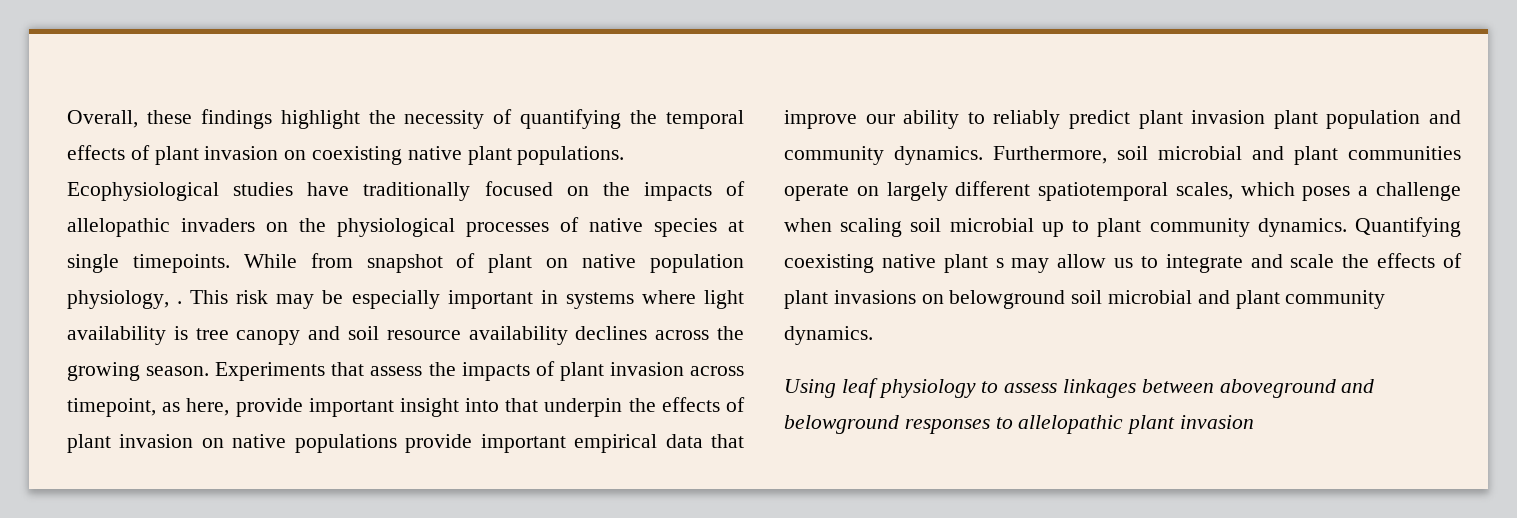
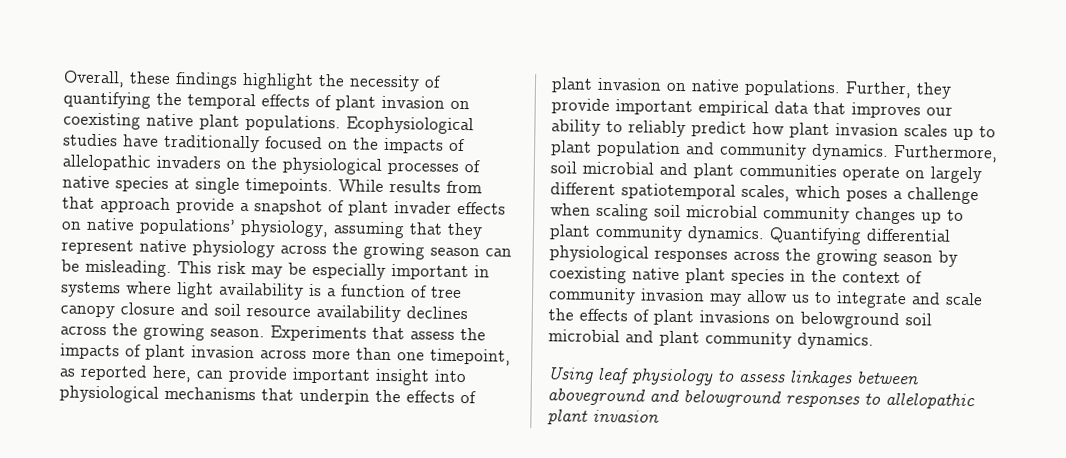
[310,253,745,273] [67,290,183,309] from snapshot of plant on native population physiology, . -> [389,180,482,194] [62,196,506,217] [61,217,483,240] [61,239,512,260] [61,259,172,278] results from that approach provide a snapshot of plant invader effects on native populations’ physiology, assuming that they represent native physiology across the growing season can be misleading.
(188, 333) none -> [327,284,427,298] a function of
(301, 337) none -> [120,302,175,316] closure
[67,398,230,417] timepoint, as here, -> [312,347,511,366] [59,364,224,383] more than one timepoint, as reported here, can
(500, 405) none -> [59,385,256,403] physiological mechanisms
[294,434,397,453] populations -> [744,79,952,99] populations. Further, they
[784,110,857,129] improve -> [851,102,921,119] improves
[1138,110,1266,129] plant invasion -> [752,122,996,141] how plant invasion scales up to
(1034, 225) none -> [763,206,916,225] community changes
[784,254,1004,273] coexisting native plant s -> [866,228,951,242] [549,245,958,267] [549,266,922,285] [548,287,705,305] differential physiological responses across the growing season by coexisting native plant species in the context of community invasion

